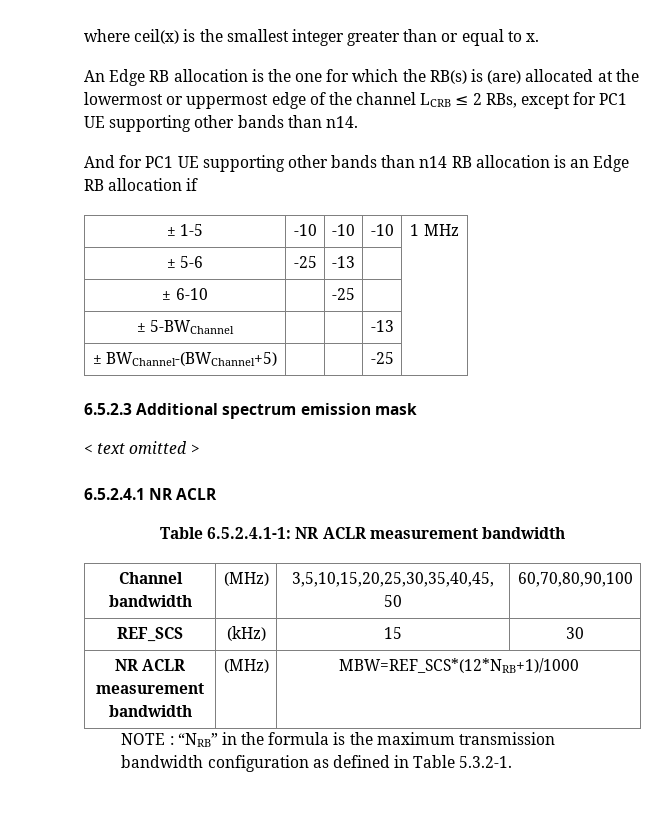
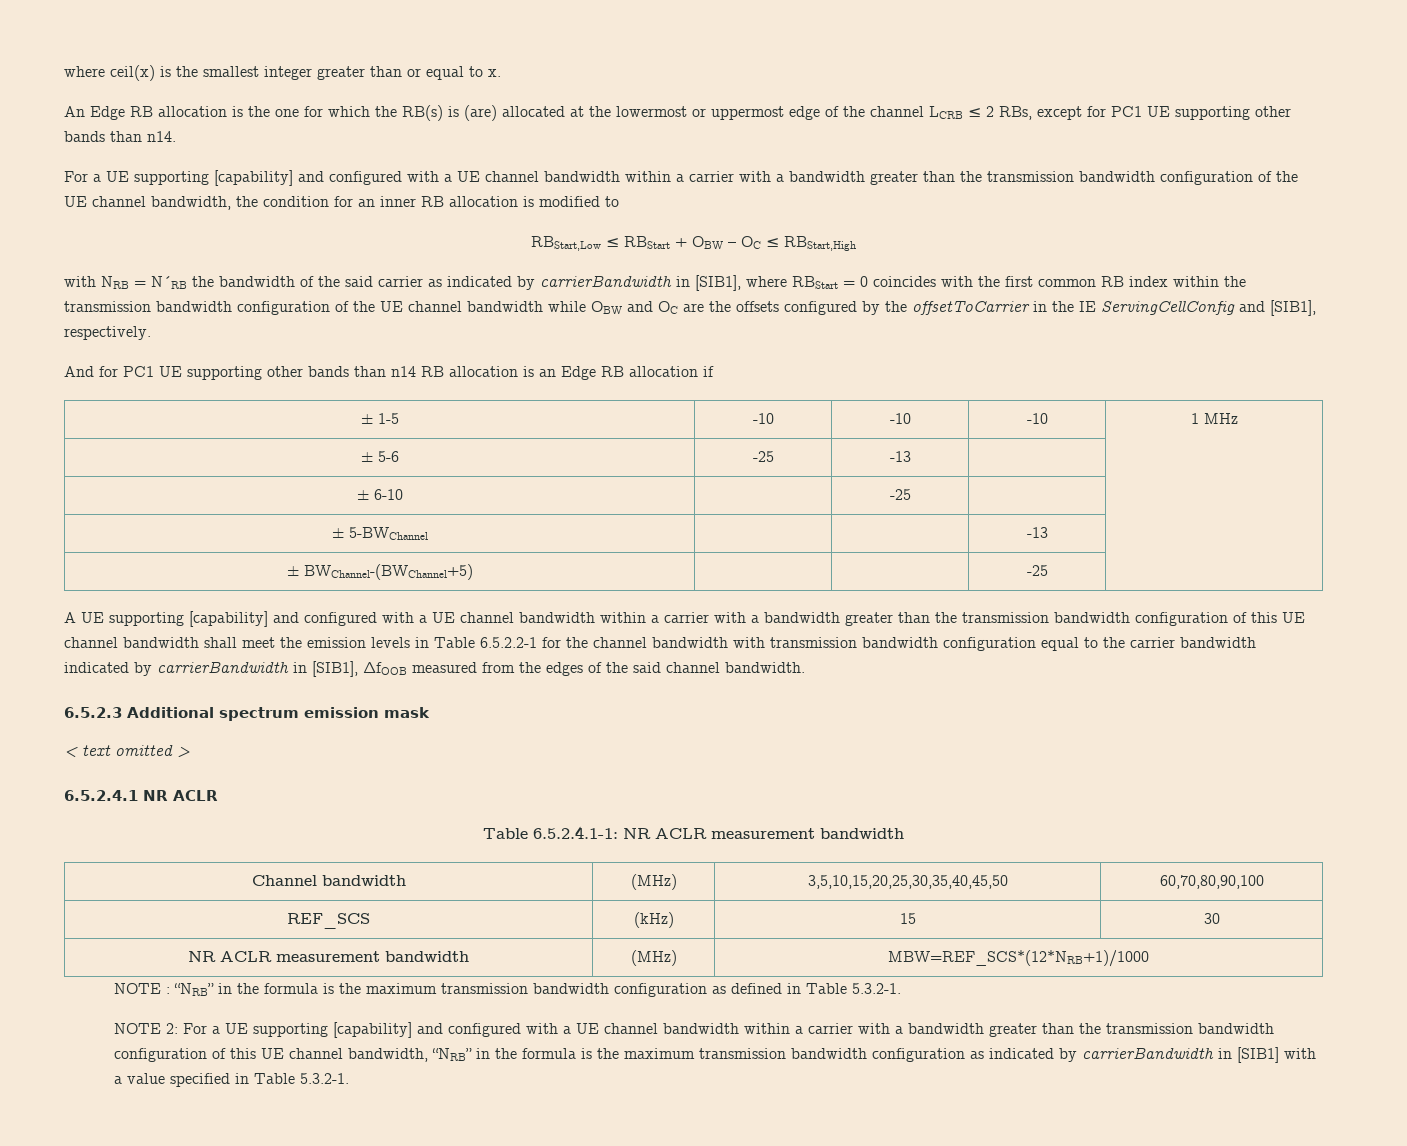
(358, 122) none -> [64,170,1298,186] [64,196,619,210] [531,236,856,251] [64,275,1246,291] [64,300,1316,316] [64,326,151,340] // For a UE supporting [capability] and configured with a UE channel bandwidth within a carrier with a bandwidth greater than the transmission bandwidth configuration of the UE channel bandwidth, the condition for an inner RB allocation is modified to // RBStart,Low ≤ RBStart + OBW – OC ≤ RBStart,High // with NRB = N´RB the bandwidth of the said carrier as indicated by carrierBandwidth in [SIB1], where RBStart = 0 coincides with the first common RB index within the transmission bandwidth configuration of the UE channel bandwidth while OBW and OC are the offsets configured by the offsetToCarrier in the IE ServingCellConfig and [SIB1], respectively.
(394, 358) none -> [64,611,1305,627] [64,637,1256,651] [64,661,805,677] // A UE supporting [capability] and configured with a UE channel bandwidth within a carrier with a bandwidth greater than the transmission bandwidth configuration of this UE channel bandwidth shall meet the emission levels in Table 6.5.2.2-1 for the channel bandwidth with transmission bandwidth configuration equal to the carrier bandwidth indicated by carrierBandwidth in [SIB1], ΔfOOB measured from the edges of the said channel bandwidth.
(513, 762) none -> [113,1022,1274,1038] [113,1047,1316,1063] [113,1073,349,1087] // NOTE 2: For a UE supporting [capability] and configured with a UE channel bandwidth within a carrier with a bandwidth greater than the transmission bandwidth configuration of this UE channel bandwidth, “NRB” in the formula is the maximum transmission bandwidth configuration as indicated by carrierBandwidth in [SIB1] with a value specified in Table 5.3.2-1.

